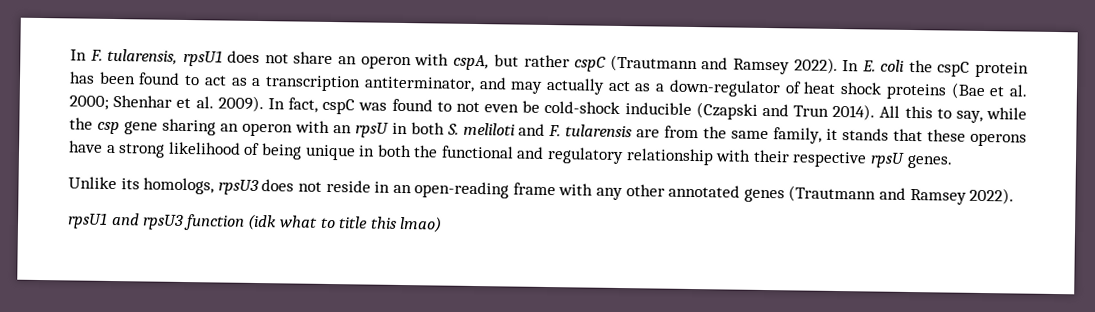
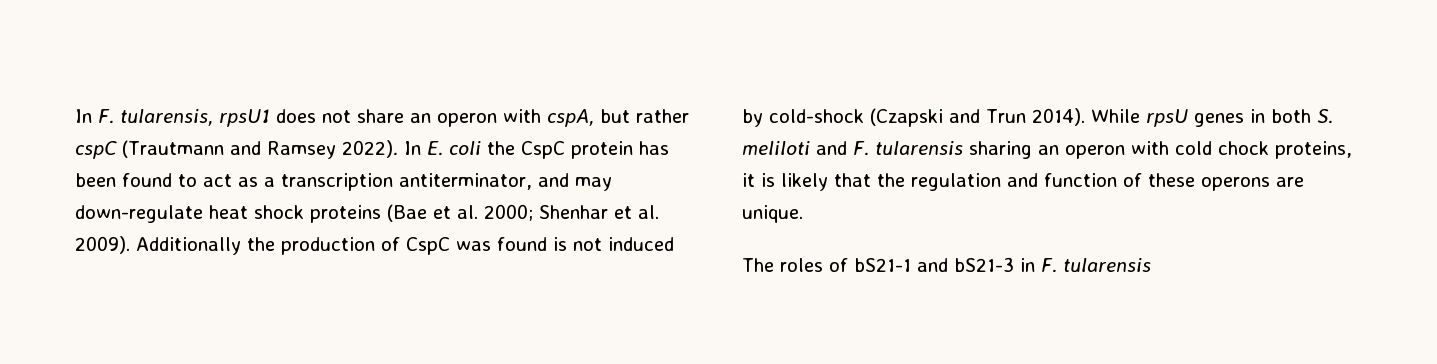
[937,61,971,77] cspC -> [520,141,565,159] CspC
[546,77,802,98] actually act as a down-regulator of -> [75,205,203,223] down-regulate
[267,97,1027,123] [69,117,389,138] In fact, cspC was found to not even be cold-shock inducible (Czapski and Trun 2014). All this to say, while the csp gene sharing an operon with an rpsU -> [136,237,674,255] [742,108,1244,127] Additionally the production of CspC was found is not induced by cold-shock (Czapski and Trun 2014). While rpsU genes
[636,125,1028,147] [69,140,953,169] [68,176,1015,205] [67,212,443,233] are from the same family, it stands that these operons have a strong likelihood of being unique in both the functional and regulatory relationship with their respective rpsU genes. // Unlike its homologs, rpsU3 does not reside in an open-reading frame with any other annotated genes (Trautmann and Ramsey 2022). // rpsU1 and rpsU3 function (idk what to title this lmao) -> [968,141,1352,159] [742,173,1304,191] [742,205,803,223] [742,257,1151,273] sharing an operon with cold chock proteins, it is likely that the regulation and function of these operons are unique. // The roles of bS21-1 and bS21-3 in F. tularensis

